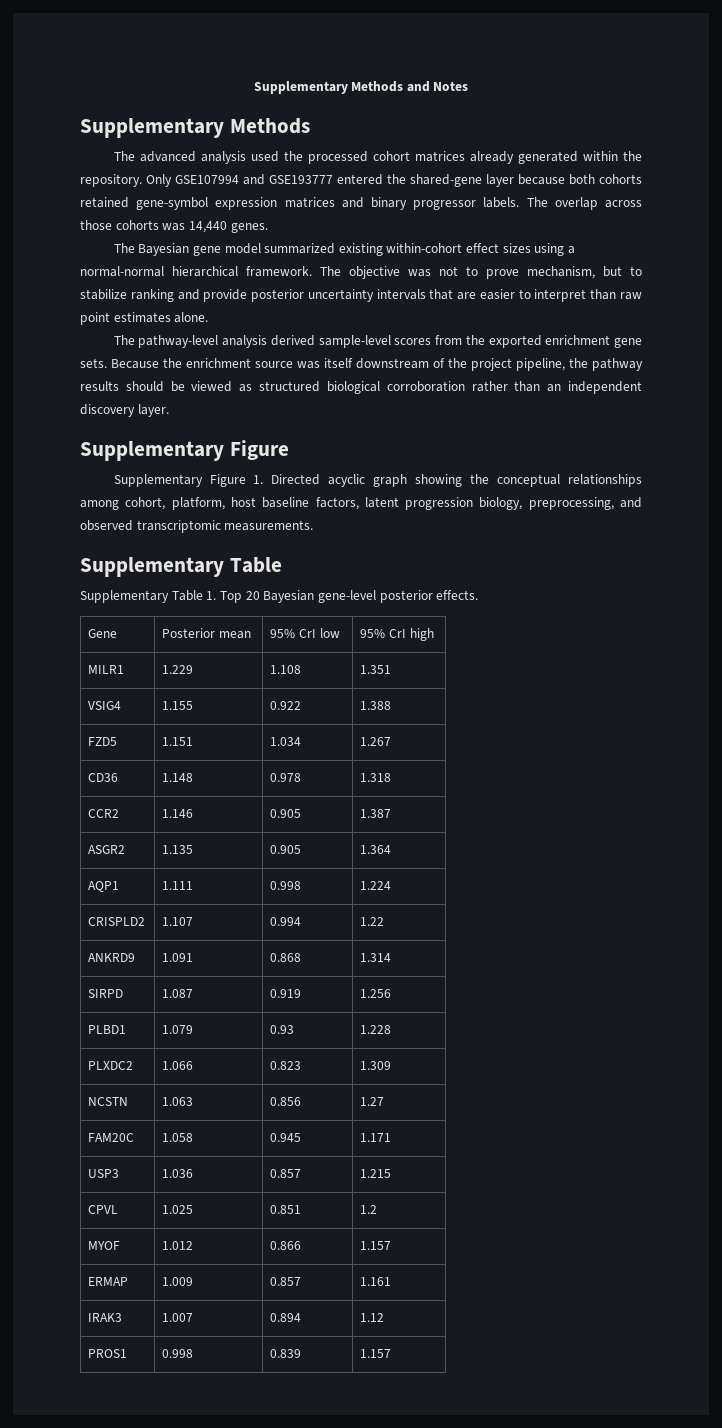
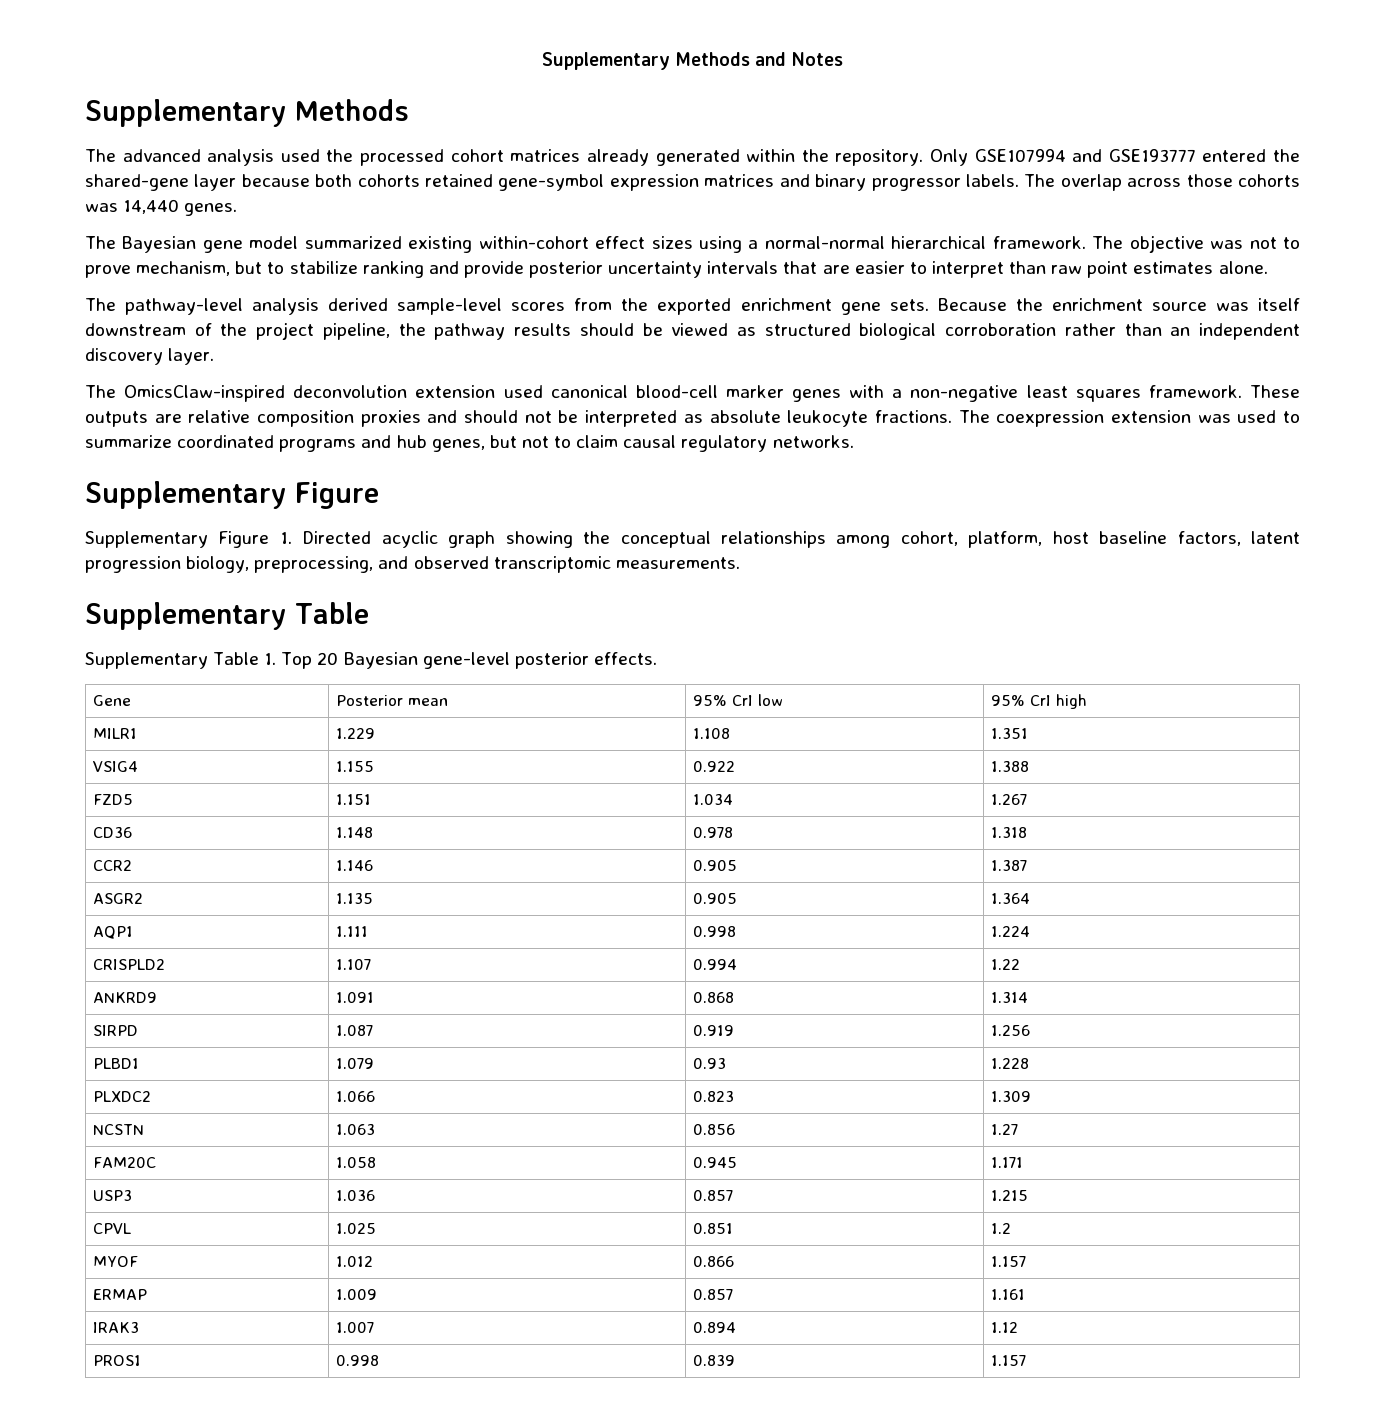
(169, 410) none -> [85,385,1300,402] [85,410,1301,427] [85,435,854,452] // The OmicsClaw-inspired deconvolution extension used canonical blood-cell marker genes with a non-negative least squares framework. These outputs are relative composition proxies and should not be interpreted as absolute leukocyte fractions. The coexpression extension was used to summarize coordinated programs and hub genes, but not to claim causal regulatory networks.

